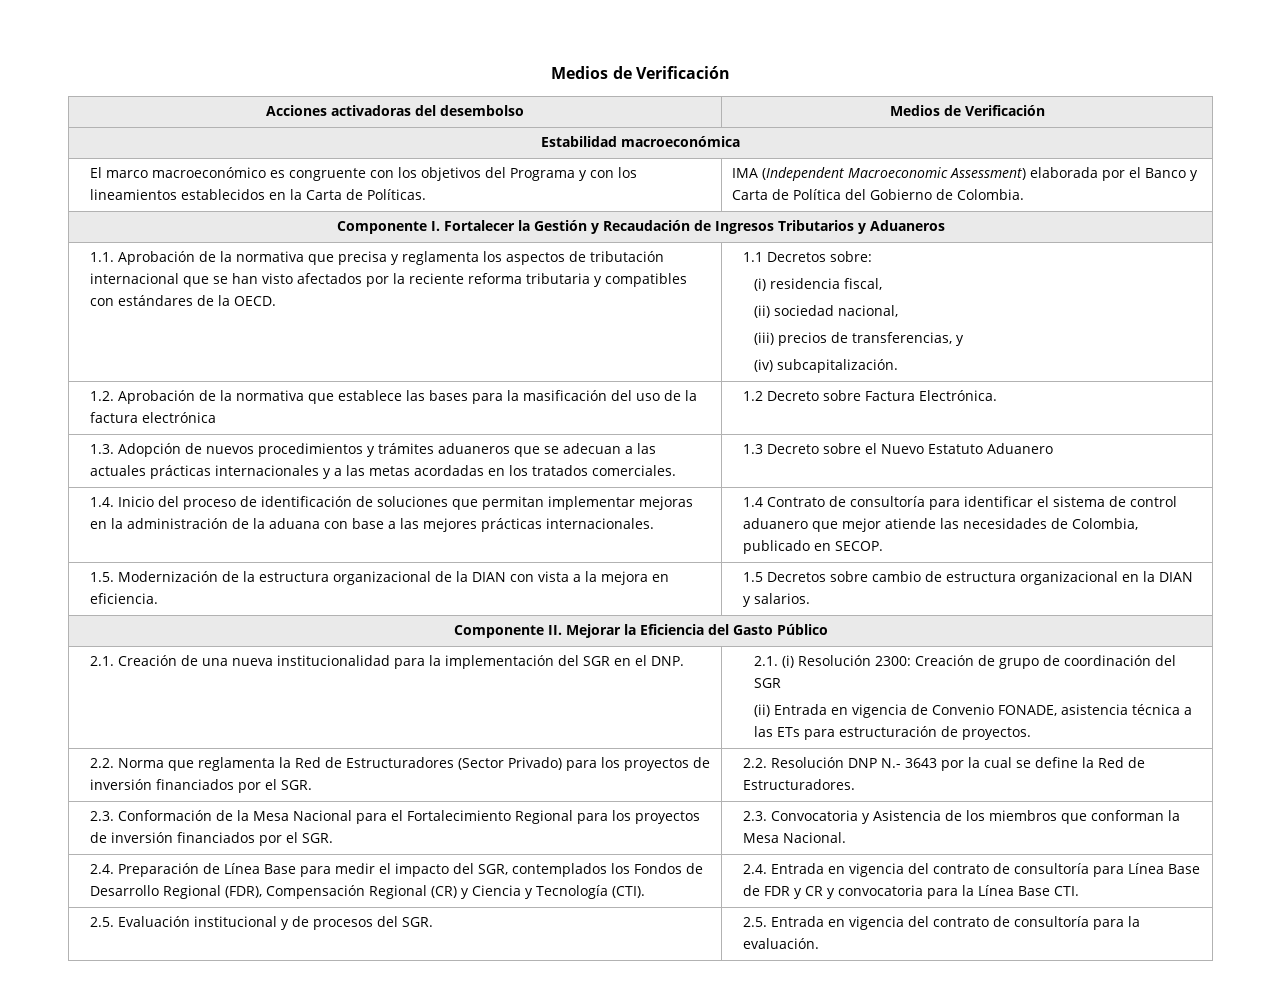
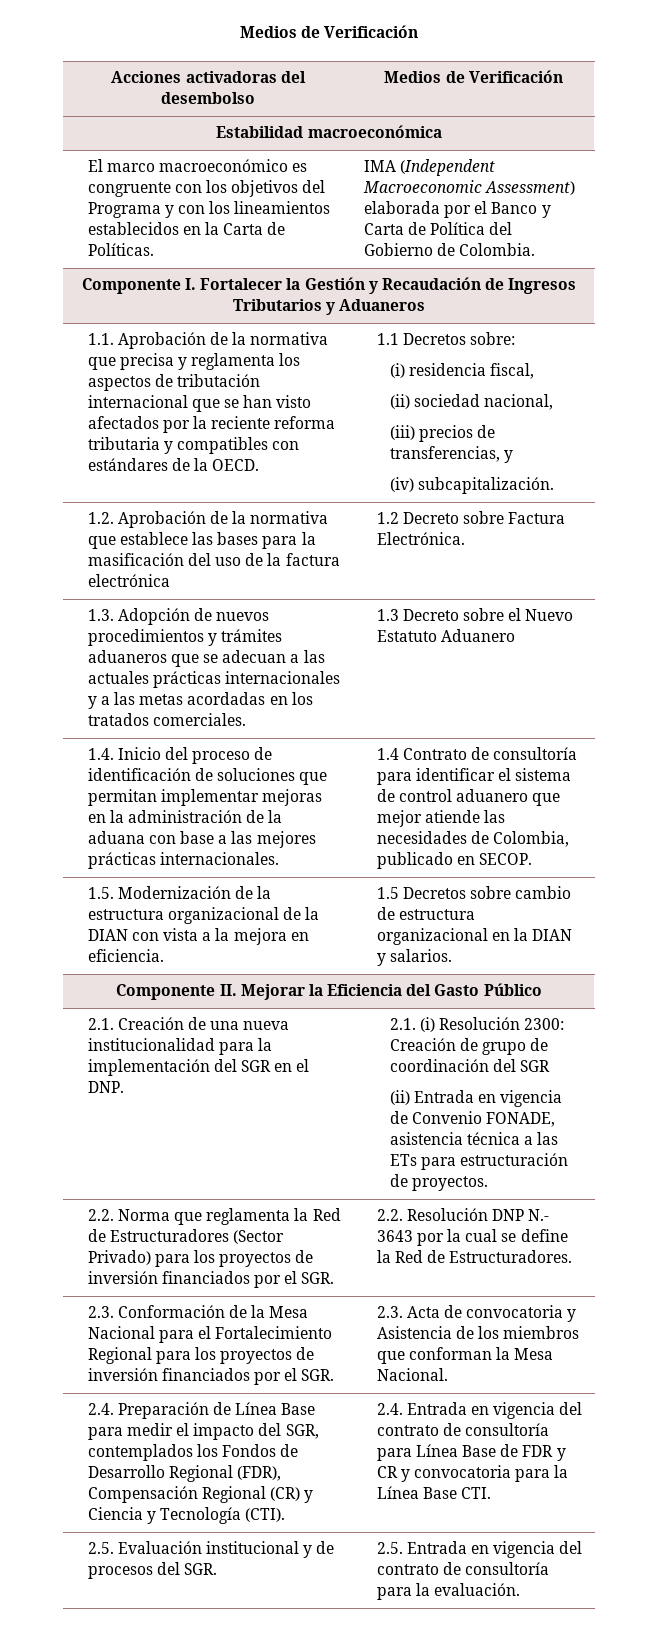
[770,810,858,821] Convocatoria -> [406,1305,564,1318] Acta de convocatoria

